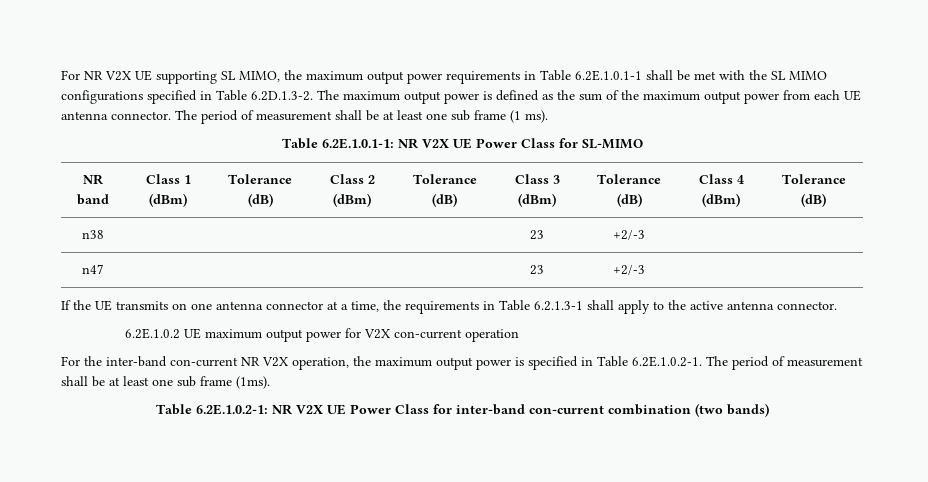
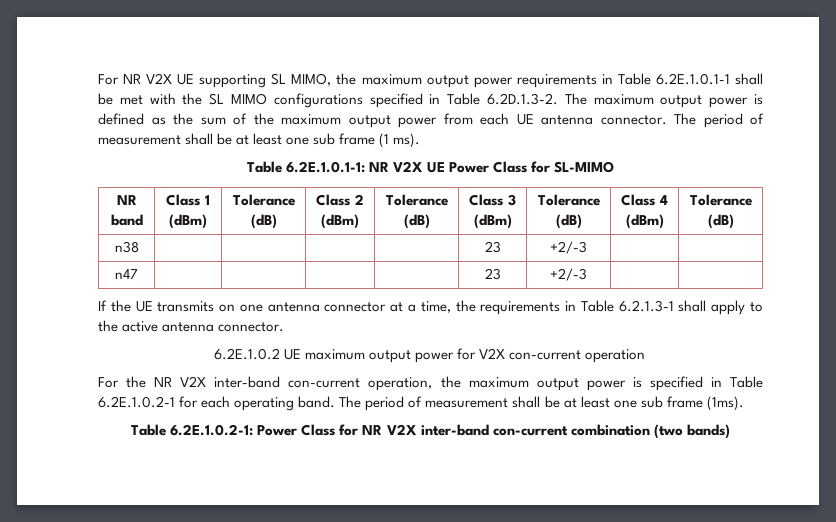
[106,356,289,367] inter-band con-current NR V2X -> [154,376,361,388] NR V2X inter-band con-current
[632,356,702,367] 6.2E.1.0.2-1. -> [98,396,336,411] 6.2E.1.0.2-1 for each operating band.
[271,404,452,415] NR V2X UE Power Class for -> [257,424,417,436] Power Class for NR V2X

